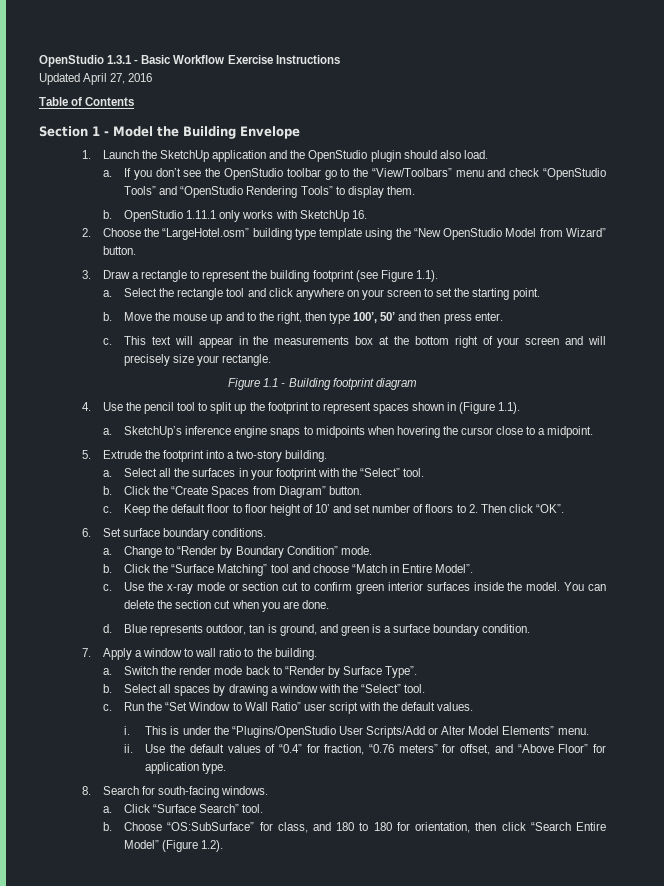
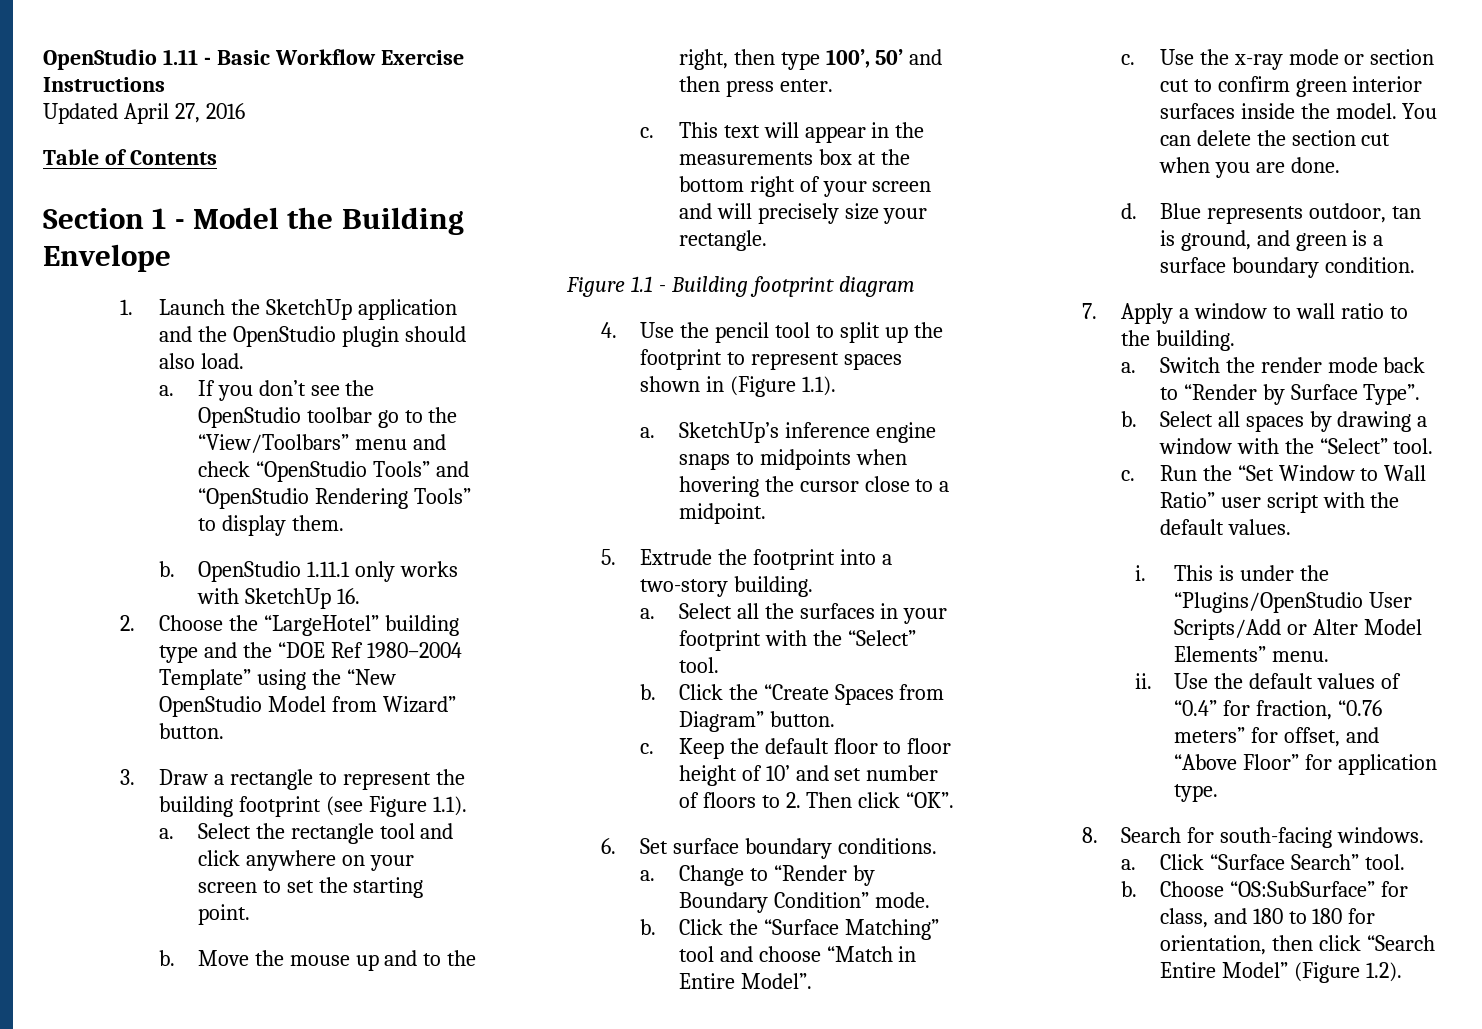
[39,55,133,67] OpenStudio 1.3.1 -> [43,49,198,70] OpenStudio 1.11
[162,228,250,240] “LargeHotel.osm” -> [263,615,379,636] “LargeHotel”
[319,228,363,240] template -> [203,642,462,658] [159,669,252,690] and the “DOE Ref 1980–2004 Template”

